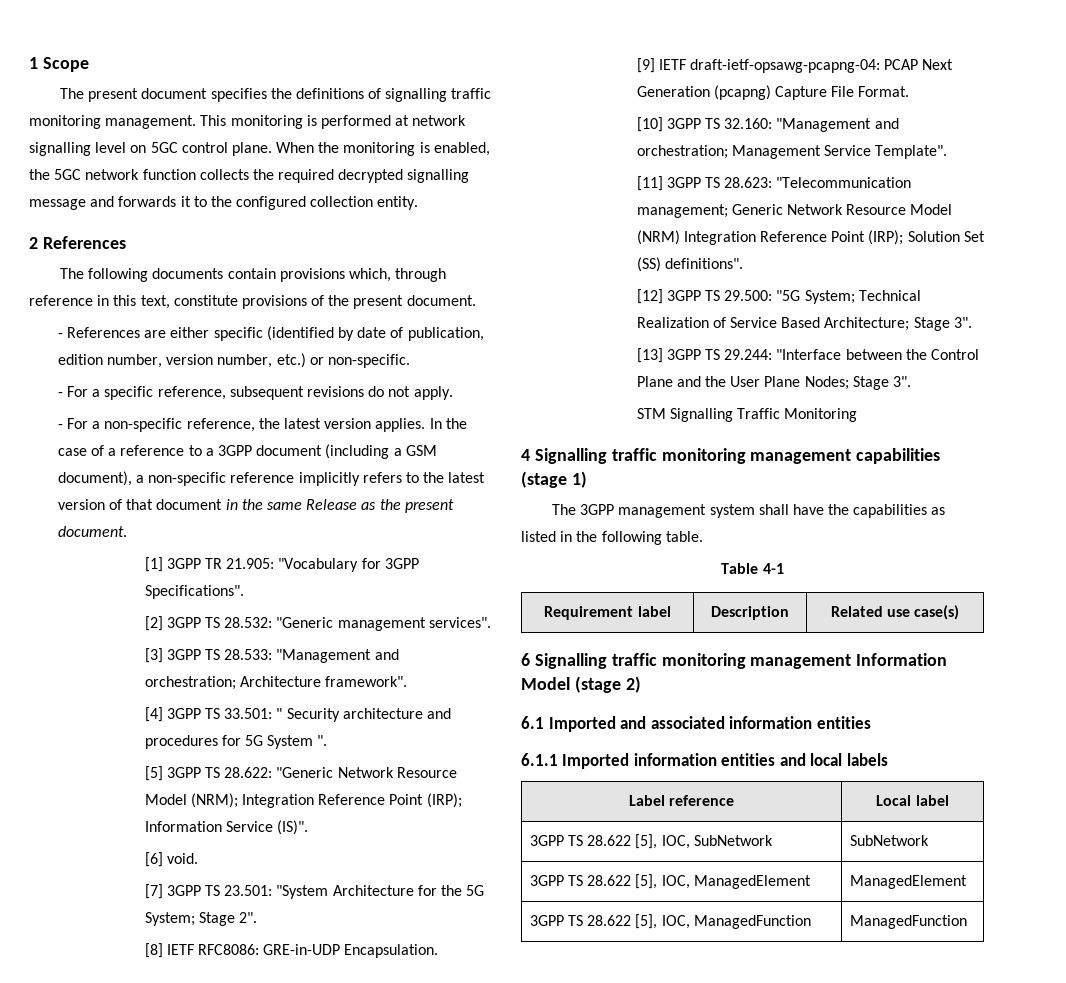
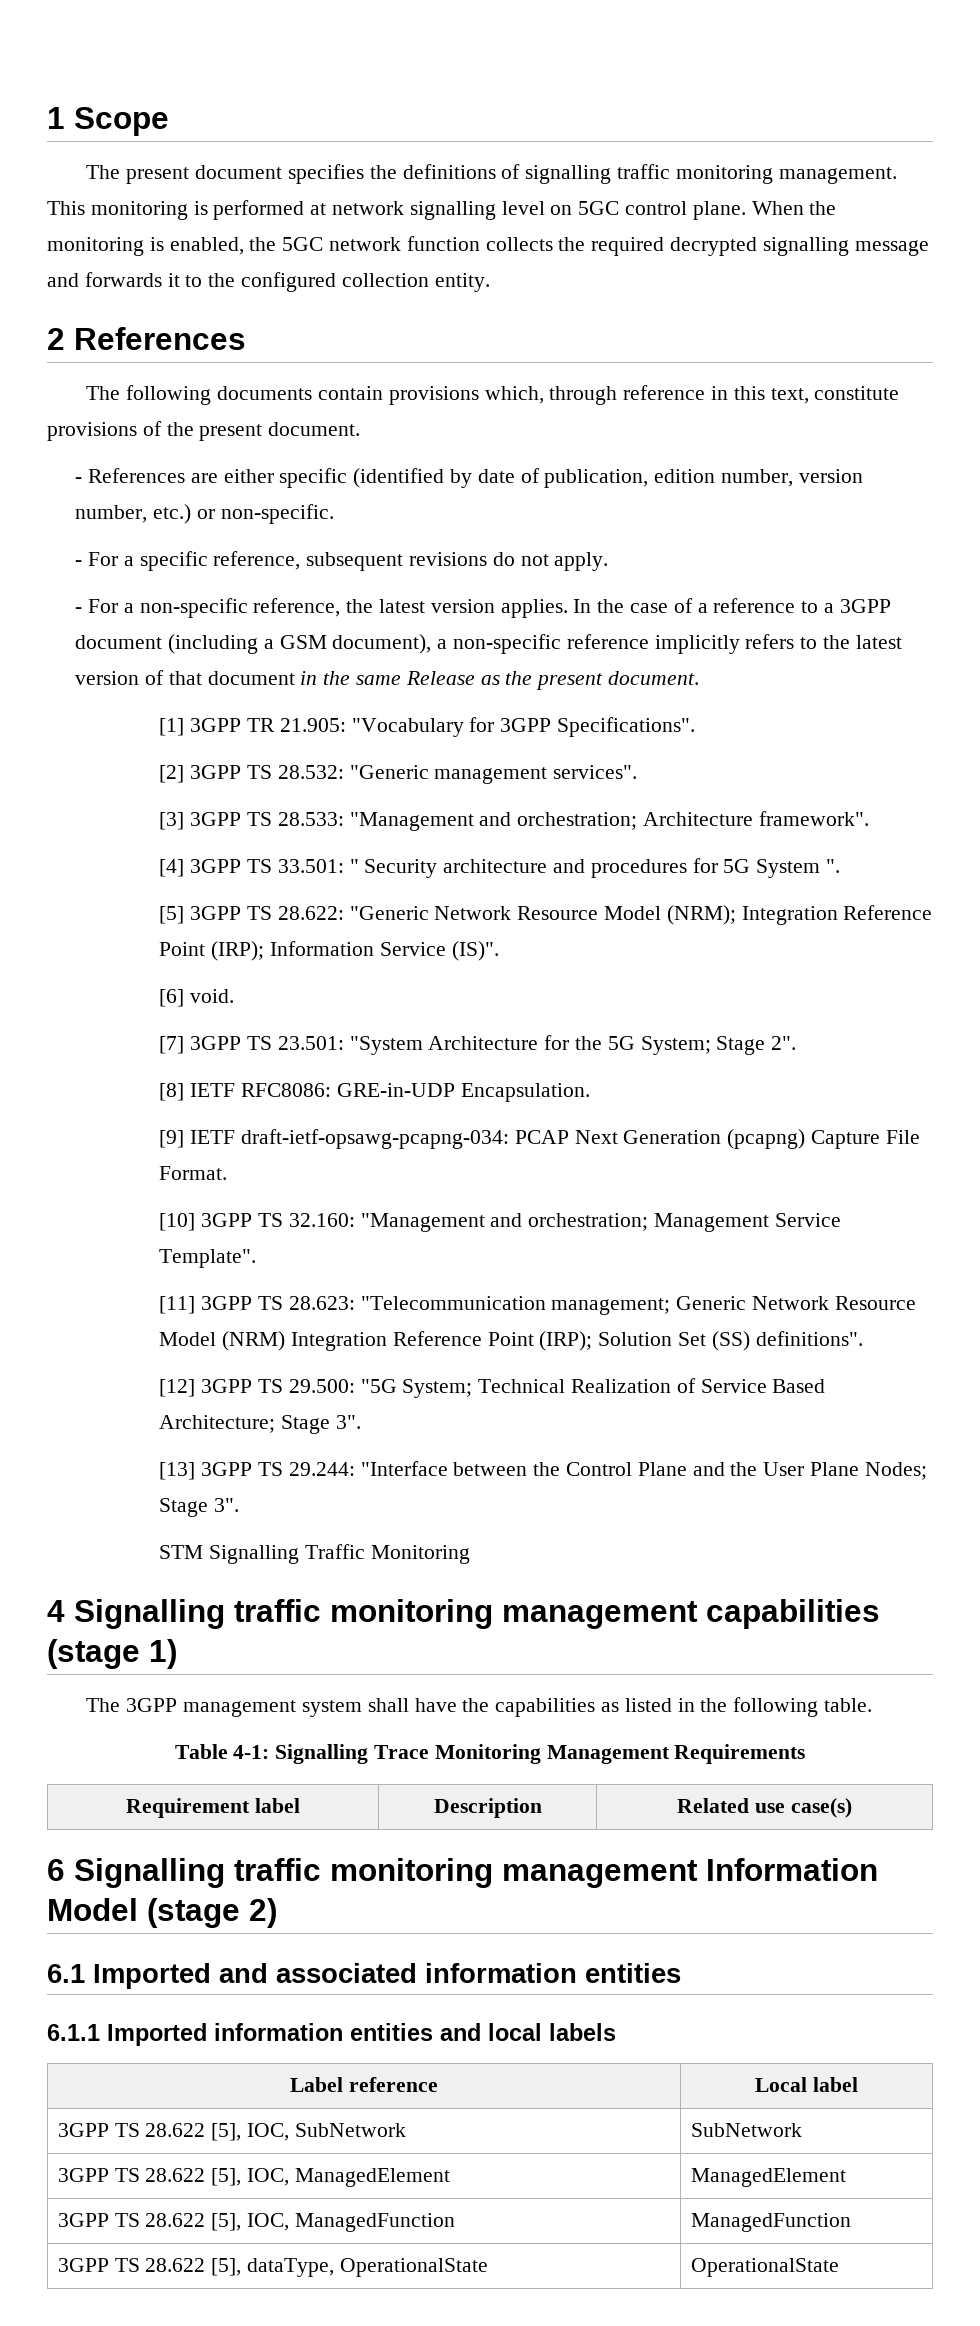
[689,59,880,73] draft-ietf-opsawg-pcapng-04: -> [240,1129,509,1149] draft-ietf-opsawg-pcapng-034:
[762,563,784,574] 4-1 -> [233,1744,806,1764] 4-1: Signalling Trace Monitoring Management Requirements
(967, 922) none -> [57,2258,488,2277] [690,2258,839,2277] // 3GPP TS 28.622 [5], dataType, OperationalState | OperationalState

